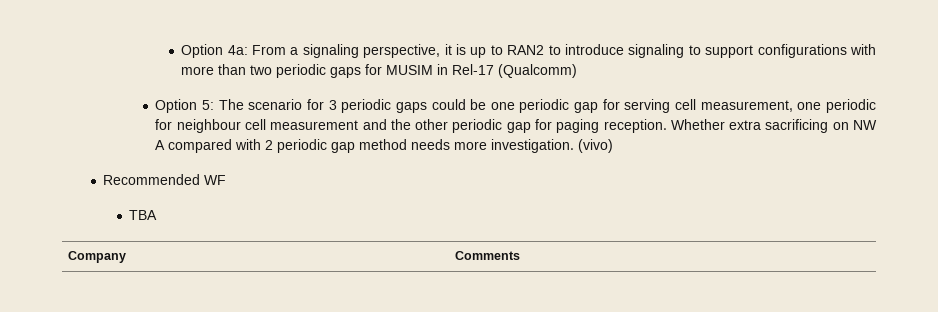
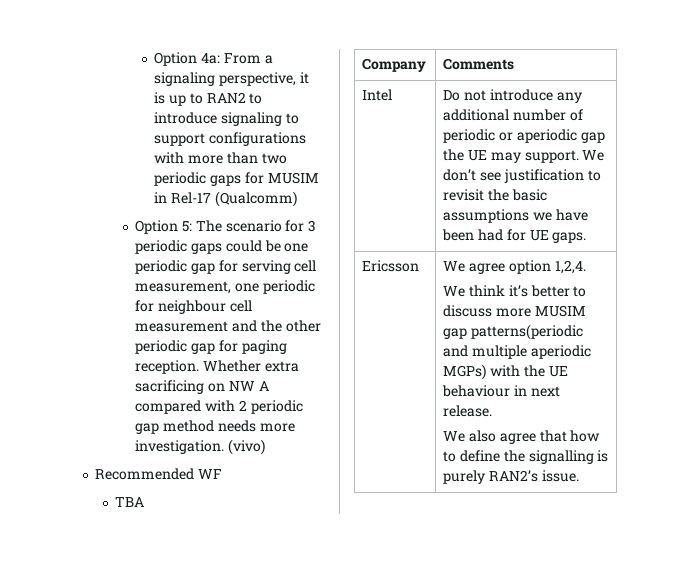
(521, 255) none -> [362,89,393,101] [443,89,582,103] [443,109,583,121] [443,129,605,143] [443,149,605,163] [443,169,601,183] [443,189,547,201] [443,209,588,223] [442,229,587,243] [362,260,420,272] [443,260,586,274] [443,285,587,297] [443,305,586,317] [443,324,584,340] [443,345,591,359] [443,364,568,380] [442,385,560,397] [443,405,493,417] [443,430,601,444] [443,450,609,464] [443,470,579,484] // Intel | Do not introduce any additional number of periodic or aperiodic gap the UE may support. We don’t see justification to revisit the basic assumptions we have been had for UE gaps. // Ericsson | We agree option 1,2,4. // We think it’s better to discuss more MUSIM gap patterns(periodic and multiple aperiodic MGPs) with the UE behaviour in next release. // We also agree that how to define the signalling is purely RAN2’s issue.

